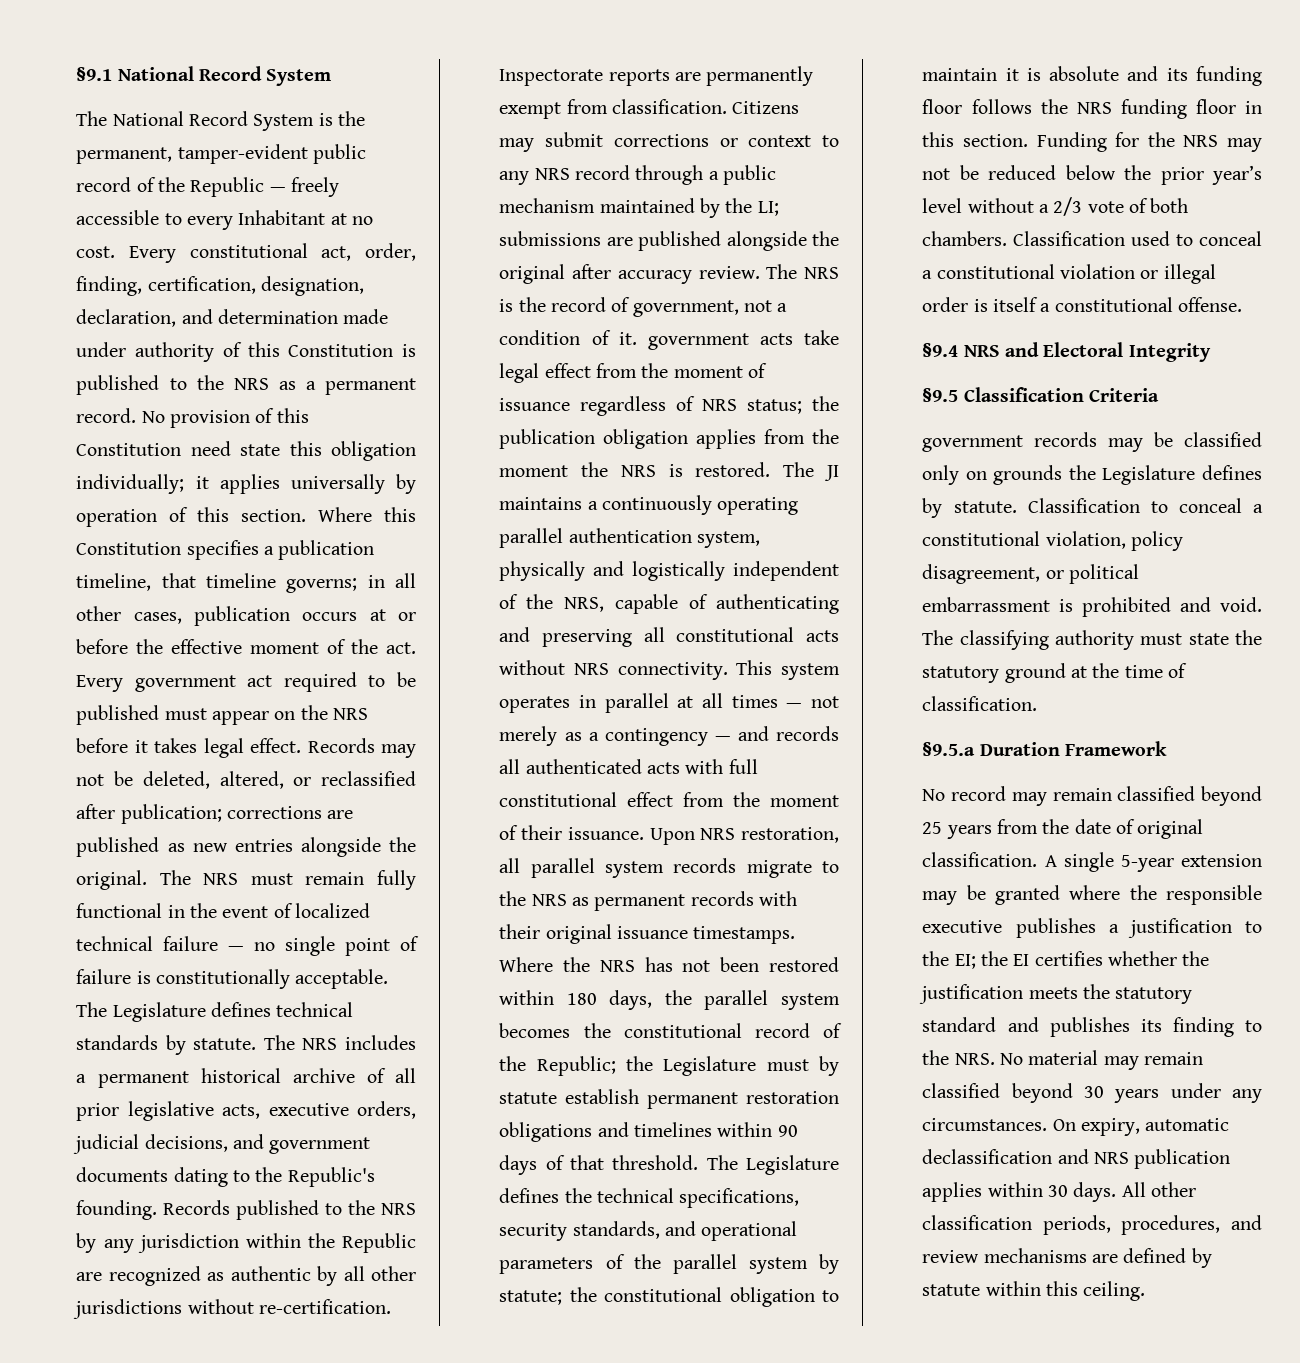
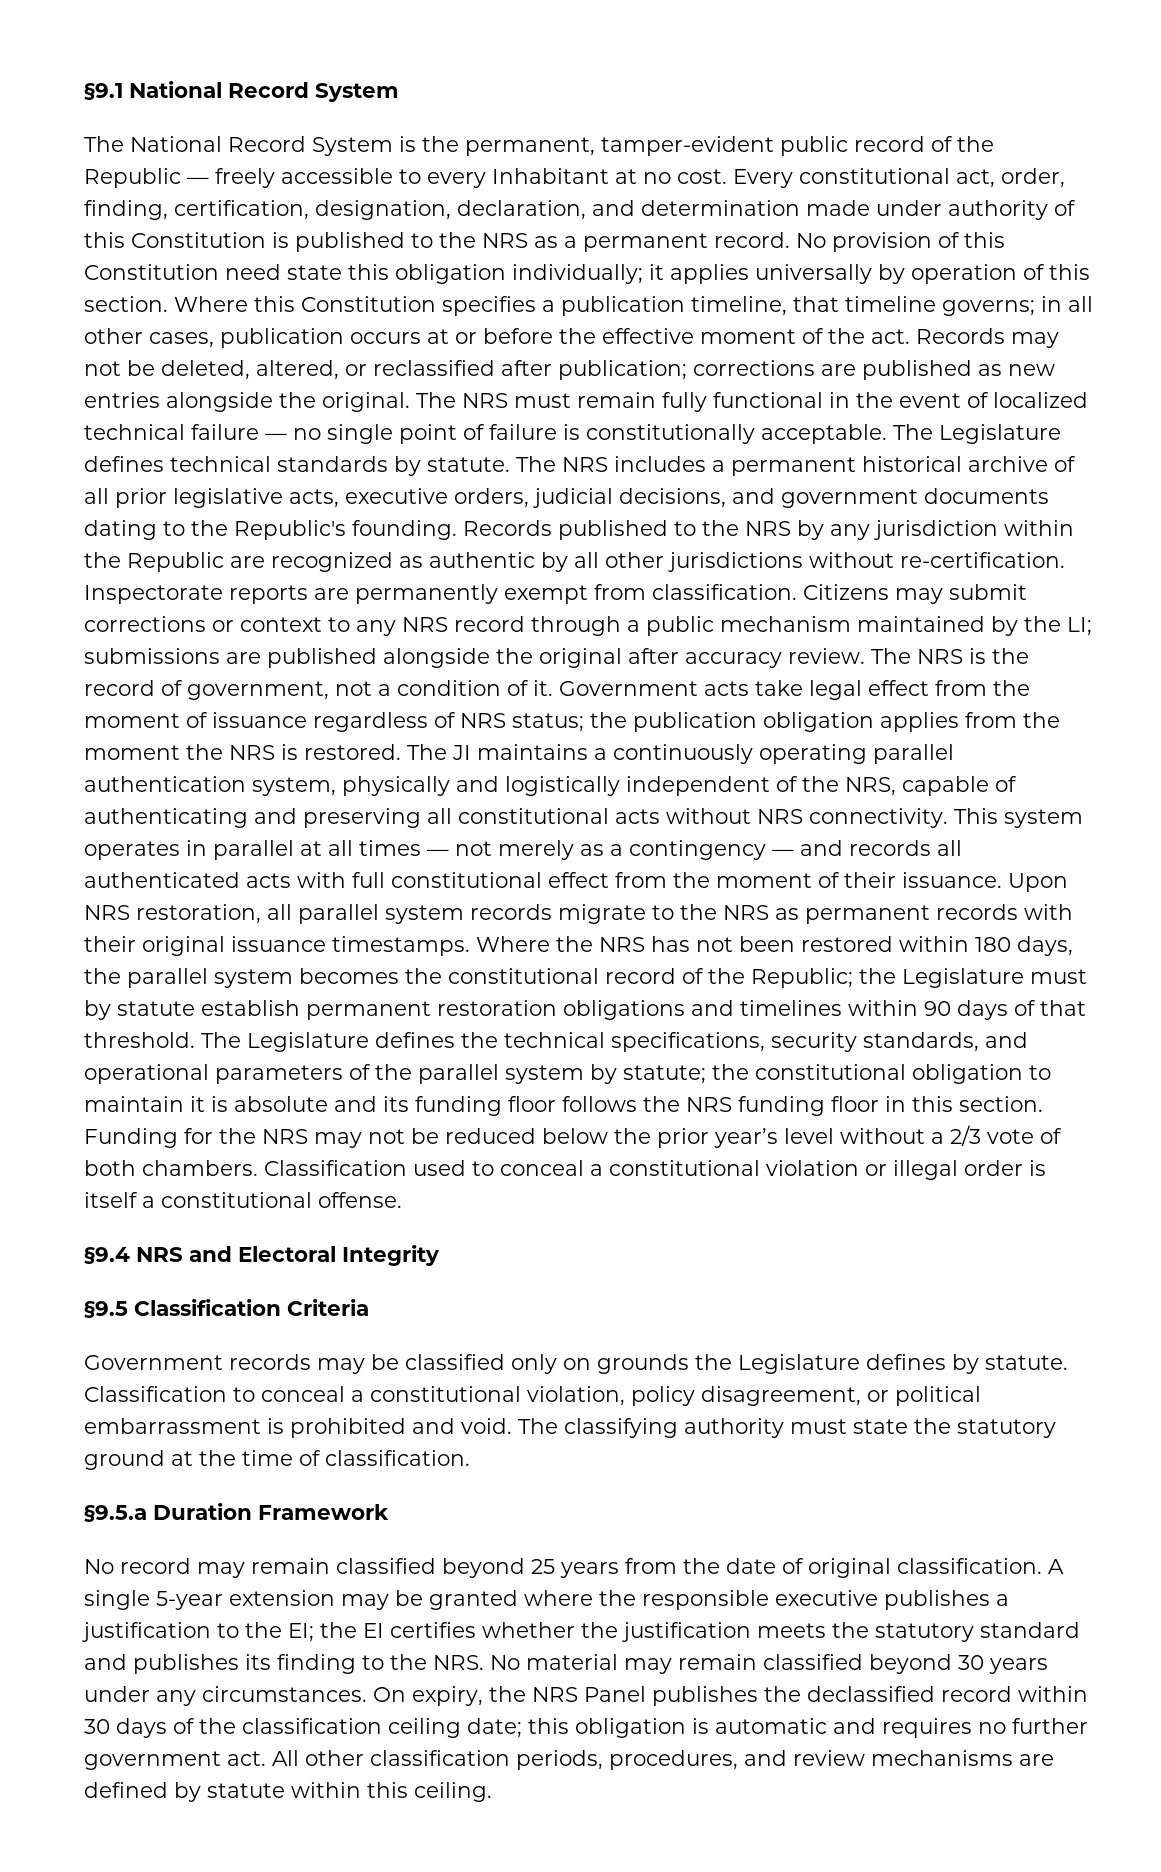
[76,672,416,692] [76,705,368,725] [76,738,302,758] Every government act required to be published must appear on the NRS before it takes legal effect. -> (910, 336) none
[647,333,749,350] government -> [558,681,698,696] Government
[922,435,1024,452] government -> [83,1355,223,1370] Government
[1145,1118,1230,1131] [922,1149,1231,1169] [922,1182,1117,1202] automatic declassification and NRS publication applies within 30 days. -> [488,1686,1088,1706] [83,1718,1088,1738] [83,1751,266,1770] the NRS Panel publishes the declassified record within 30 days of the classification ceiling date; this obligation is automatic and requires no further government act.

